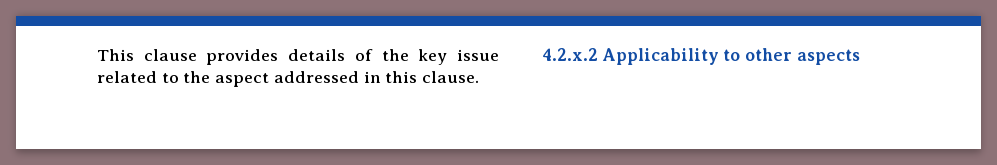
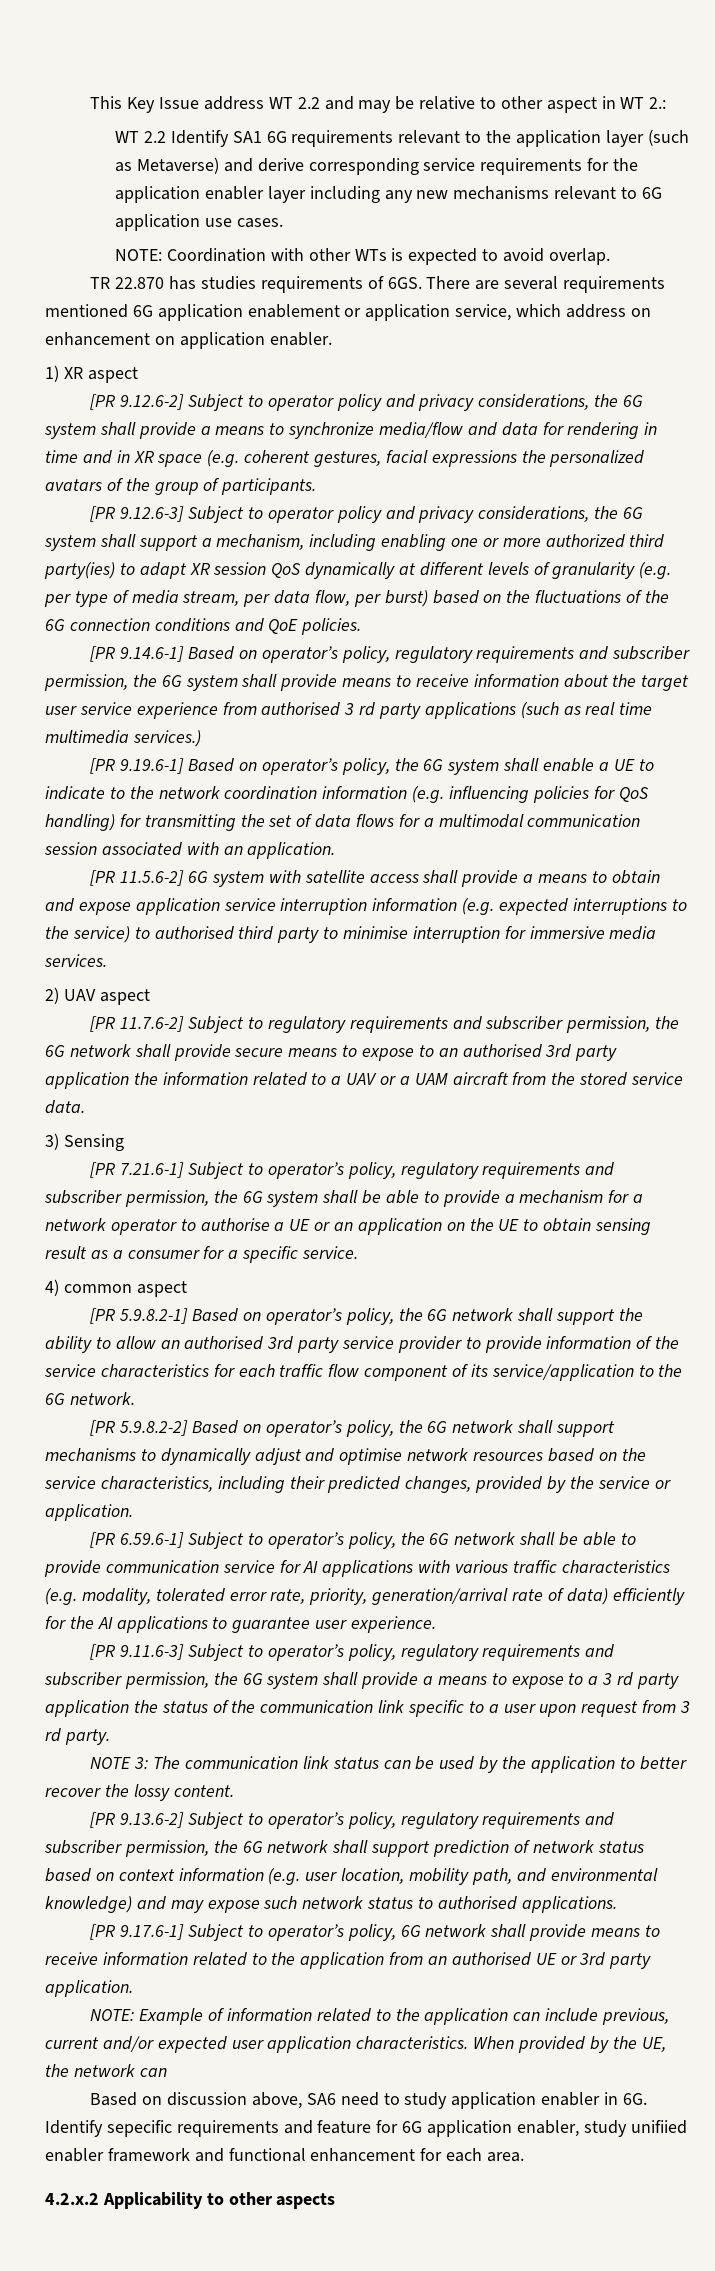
[143,49,500,65] [97,71,480,87] clause provides details of the key issue related to the aspect addressed in this clause. -> [127,96,667,113] [115,129,689,147] [115,157,638,175] [115,186,662,203] [115,214,283,231] [115,248,610,265] [90,276,665,293] [45,304,651,321] [45,332,332,349] [45,365,138,383] [90,394,643,411] [44,422,658,439] [45,450,645,467] [45,478,317,495] [90,506,643,523] [44,534,665,551] [44,562,672,579] [44,590,669,607] [45,618,362,635] [90,646,691,663] [44,674,690,691] [45,702,653,719] [45,730,201,747] [90,758,654,775] [45,786,649,803] [45,814,641,831] [44,842,336,859] [90,870,660,887] [45,898,687,915] [45,926,657,943] [44,954,107,967] [45,987,150,1005] [90,1016,680,1033] [45,1044,618,1061] [45,1072,684,1089] [45,1100,85,1114] [45,1133,124,1151] [90,1162,615,1179] [44,1190,644,1207] [45,1218,652,1235] [45,1246,359,1263] [45,1279,187,1297] [90,1308,643,1325] [45,1336,680,1353] [44,1364,683,1381] [45,1392,135,1405] [90,1420,615,1437] [45,1448,646,1465] [44,1476,671,1493] [45,1504,133,1521] [90,1532,636,1549] [44,1560,670,1577] [45,1588,685,1605] [45,1616,437,1633] [90,1644,615,1661] [44,1672,679,1689] [45,1700,691,1717] [45,1728,110,1745] [90,1756,687,1773] [45,1784,234,1801] [90,1812,615,1829] [44,1840,644,1857] [45,1868,658,1885] [45,1896,617,1913] [90,1924,660,1941] [45,1952,652,1969] [45,1980,133,1997] [90,2008,669,2025] [45,2036,666,2053] [45,2064,167,2077] [90,2092,647,2109] [45,2120,687,2137] [45,2148,525,2162] Key Issue address WT 2.2 and may be relative to other aspect in WT 2.: // WT 2.2 Identify SA1 6G requirements relevant to the application layer (such as Metaverse) and derive corresponding service requirements for the application enabler layer including any new mechanisms relevant to 6G application use cases. // NOTE: Coordination with other WTs is expected to avoid overlap. // TR 22.870 has studies requirements of 6GS. There are several requirements mentioned 6G application enablement or application service, which address on enhancement on application enabler. // 1) XR aspect // [PR 9.12.6-2] Subject to operator policy and privacy considerations, the 6G system shall provide a means to synchronize media/flow and data for rendering in time and in XR space (e.g. coherent gestures, facial expressions the personalized avatars of the group of participants. // [PR 9.12.6-3] Subject to operator policy and privacy considerations, the 6G system shall support a mechanism, including enabling one or more authorized third party(ies) to adapt XR session QoS dynamically at different levels of granularity (e.g. per type of media stream, per data flow, per burst) based on the fluctuations of the 6G connection conditions and QoE policies. // [PR 9.14.6-1] Based on operator’s policy, regulatory requirements and subscriber permission, the 6G system shall provide means to receive information about the target user service experience from authorised 3 rd party applications (such as real time multimedia services.) // [PR 9.19.6-1] Based on operator’s policy, the 6G system shall enable a UE to indicate to the network coordination information (e.g. influencing policies for QoS handling) for transmitting the set of data flows for a multimodal communication session associated with an application. // [PR 11.5.6-2] 6G system with satellite access shall provide a means to obtain and expose application service interruption information (e.g. expected interruptions to the service) to authorised third party to minimise interruption for immersive media services. // 2) UAV aspect // [PR 11.7.6-2] Subject to regulatory requirements and subscriber permission, the 6G network shall provide secure means to expose to an authorised 3rd party application the information related to a UAV or a UAM aircraft from the stored service data. // 3) Sensing // [PR 7.21.6-1] Subject to operator’s policy, regulatory requirements and subscriber permission, the 6G system shall be able to provide a mechanism for a network operator to authorise a UE or an application on the UE to obtain sensing result as a consumer for a specific service. // 4) common aspect // [PR 5.9.8.2-1] Based on operator’s policy, the 6G network shall support the ability to allow an authorised 3rd party service provider to provide information of the service characteristics for each traffic flow component of its service/application to the 6G network. // [PR 5.9.8.2-2] Based on operator’s policy, the 6G network shall support mechanisms to dynamically adjust and optimise network resources based on the service characteristics, including their predicted changes, provided by the service or application. // [PR 6.59.6-1] Subject to operator’s policy, the 6G network shall be able to provide communication service for AI applications with various traffic characteristics (e.g. modality, tolerated error rate, priority, generation/arrival rate of data) efficiently for the AI applications to guarantee user experience. // [PR 9.11.6-3] Subject to operator’s policy, regulatory requirements and subscriber permission, the 6G system shall provide a means to expose to a 3 rd party application the status of the communication link specific to a user upon request from 3 rd party. // NOTE 3: The communication link status can be used by the application to better recover the lossy content. // [PR 9.13.6-2] Subject to operator’s policy, regulatory requirements and subscriber permission, the 6G network shall support prediction of network status based on context information (e.g. user location, mobility path, and environmental knowledge) and may expose such network status to authorised applications. // [PR 9.17.6-1] Subject to operator’s policy, 6G network shall provide means to receive information related to the application from an authorised UE or 3rd party application. // NOTE: Example of information related to the application can include previous, current and/or expected user application characteristics. When provided by the UE, the network can // Based on discussion above, SA6 need to study application enabler in 6G. Identify sepecific requirements and feature for 6G application enabler, study unifiied enabler framework and functional enhancement for each area.

